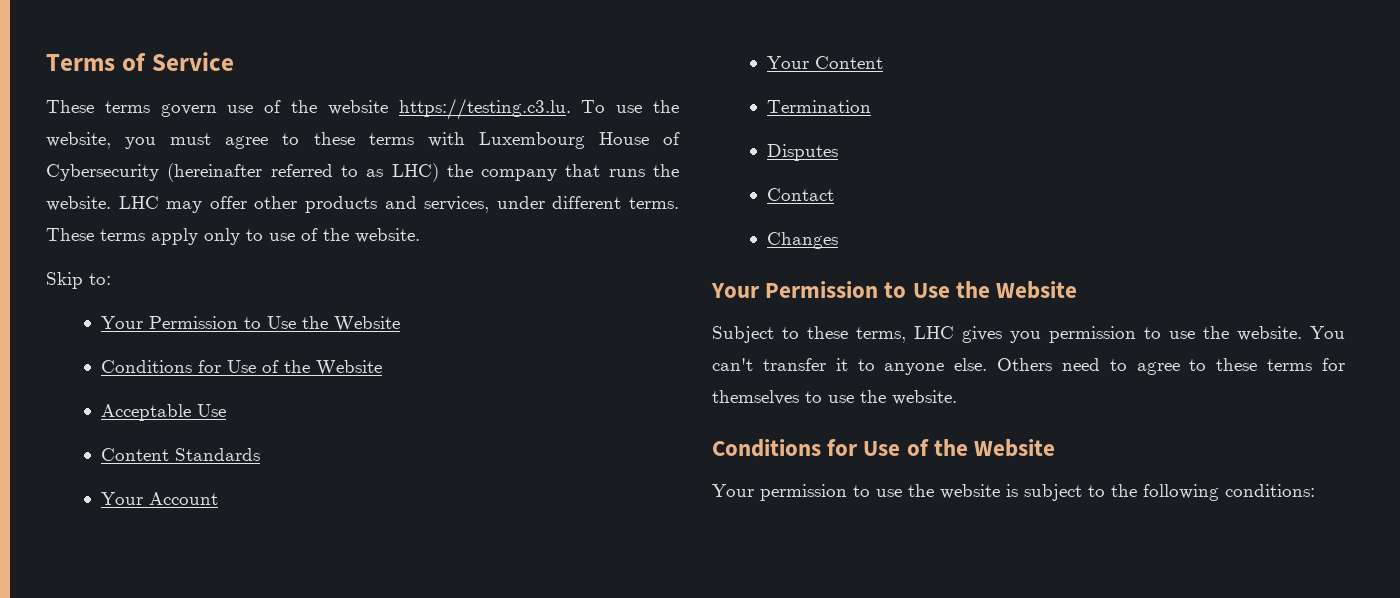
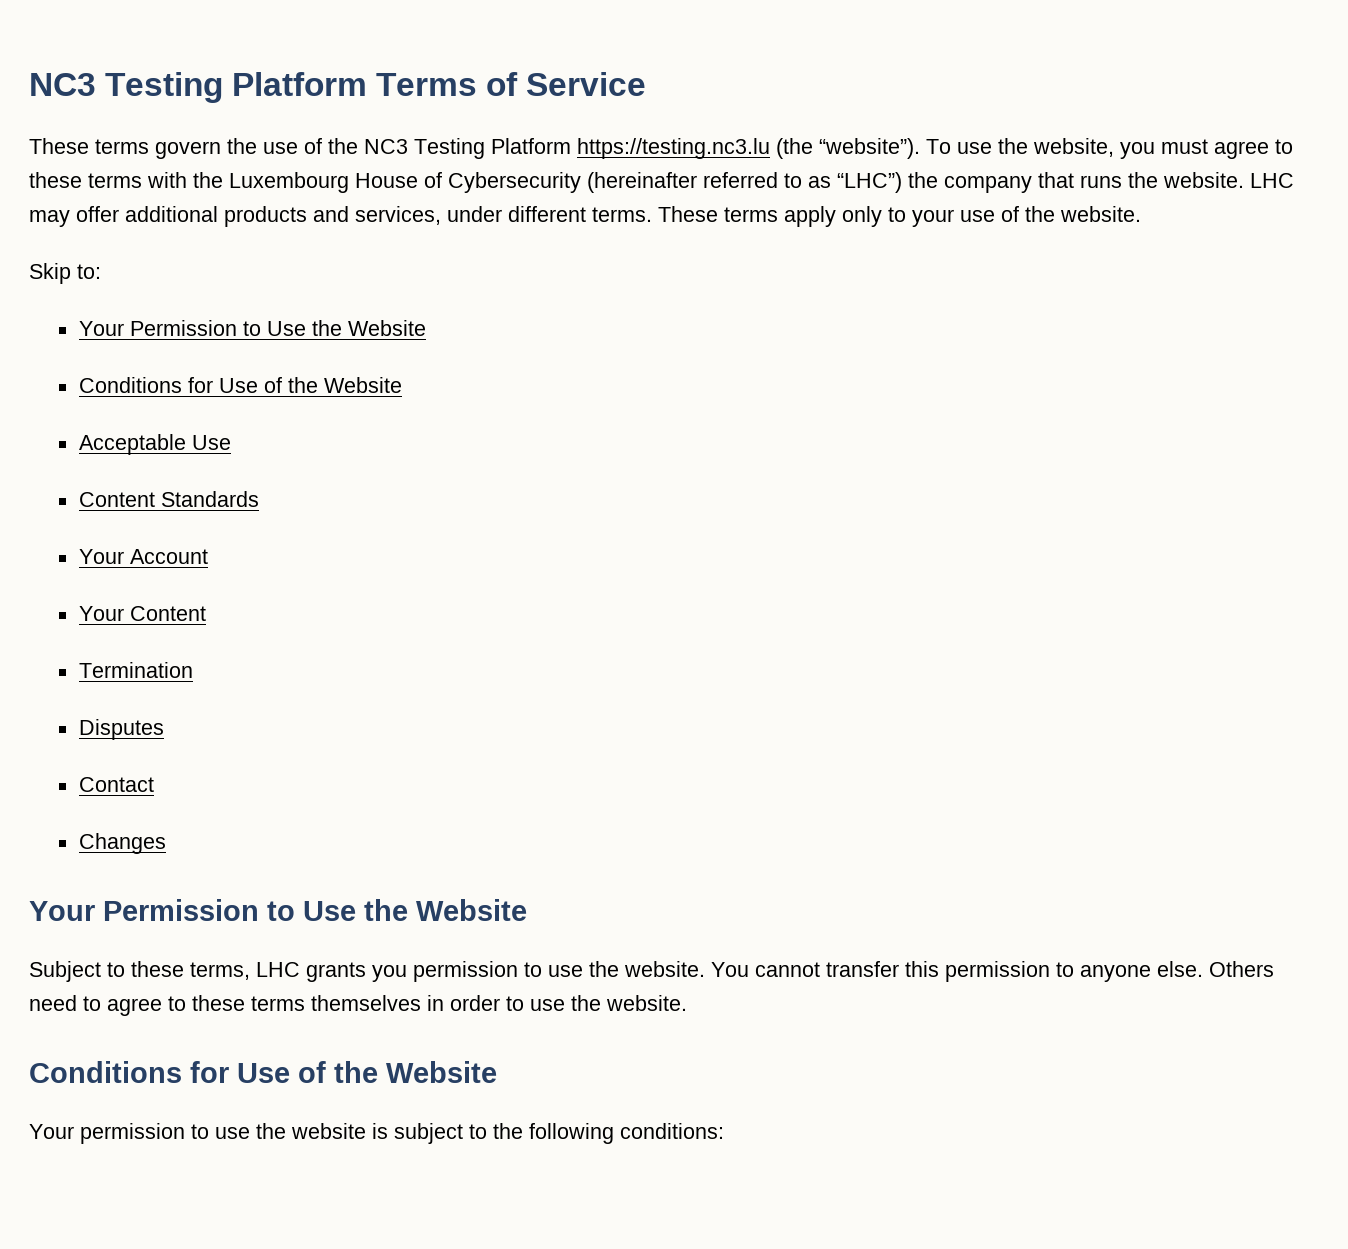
(46, 62) none -> [29,72,368,103] NC3 Testing Platform
[227,98,571,120] use of the website https://testing.c3.lu. -> [227,138,920,159] the use of the NC3 Testing Platform https://testing.nc3.lu (the “website”).
(465, 139) none -> [193,172,223,188] the
[391,163,439,182] LHC) -> [837,172,902,193] “LHC”)
[254,196,298,209] other -> [125,206,218,222] additional
(263, 235) none -> [912,209,954,227] your
[962,326,1002,343] gives -> [306,962,366,982] grants
[712,358,848,371] can't transfer it -> [755,961,1050,982] cannot transfer this permission
[1322,358,1345,371] [712,390,799,405] for themselves -> [311,995,500,1011] themselves in order

